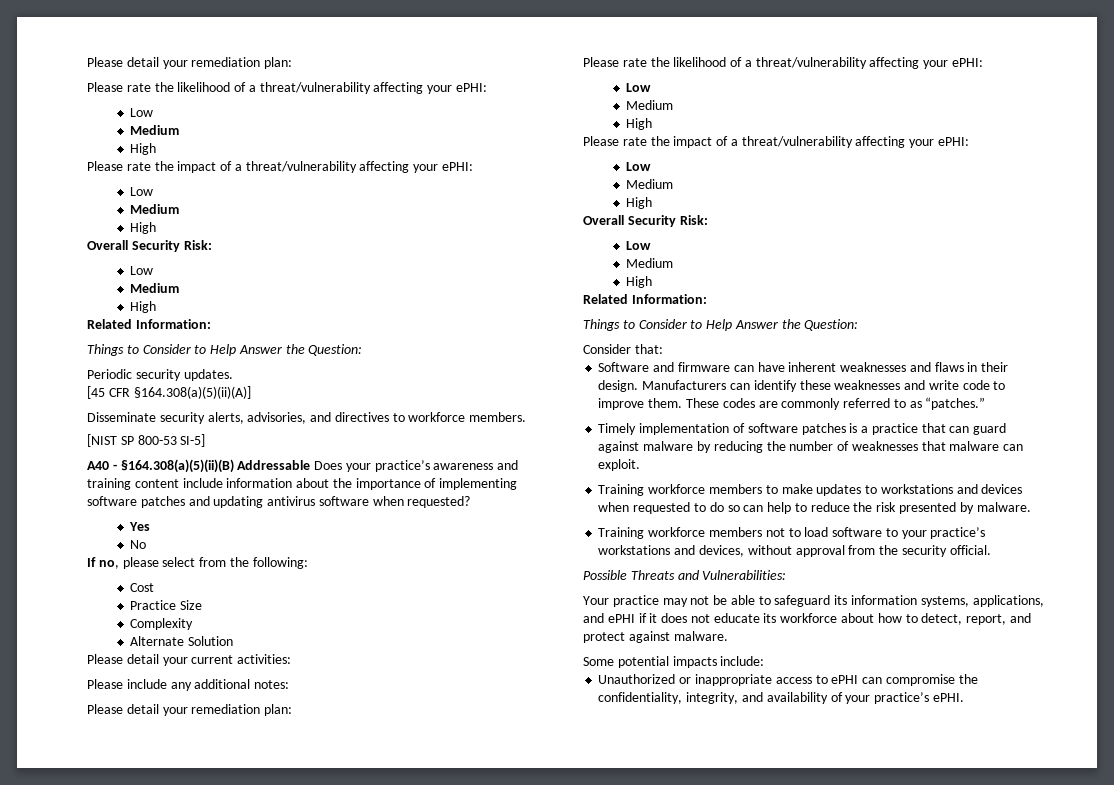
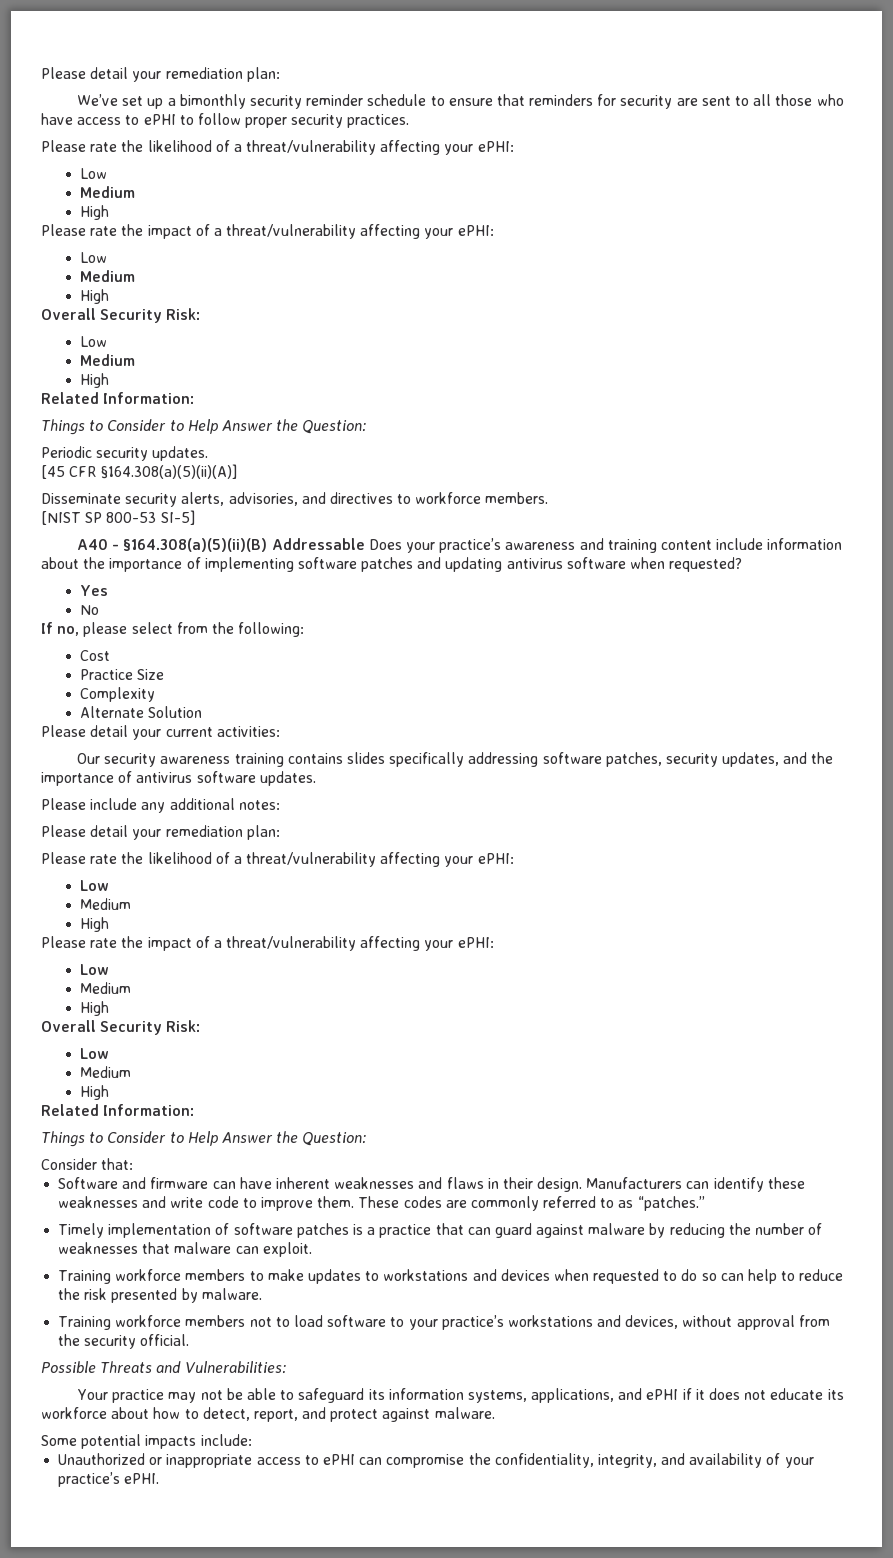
[87,57,293,69] Please detail your remediation plan: -> [41,67,280,82] [77,94,844,109] [41,113,410,128] Please detail your remediation plan: // We’ve set up a bimonthly security reminder schedule to ensure that reminders for security are sent to all those who have access to ePHI to follow proper security practices.
(292, 659) none -> [77,752,834,767] [41,771,316,786] // Our security awareness training contains slides specifically addressing software patches, security updates, and the importance of antivirus software updates.

